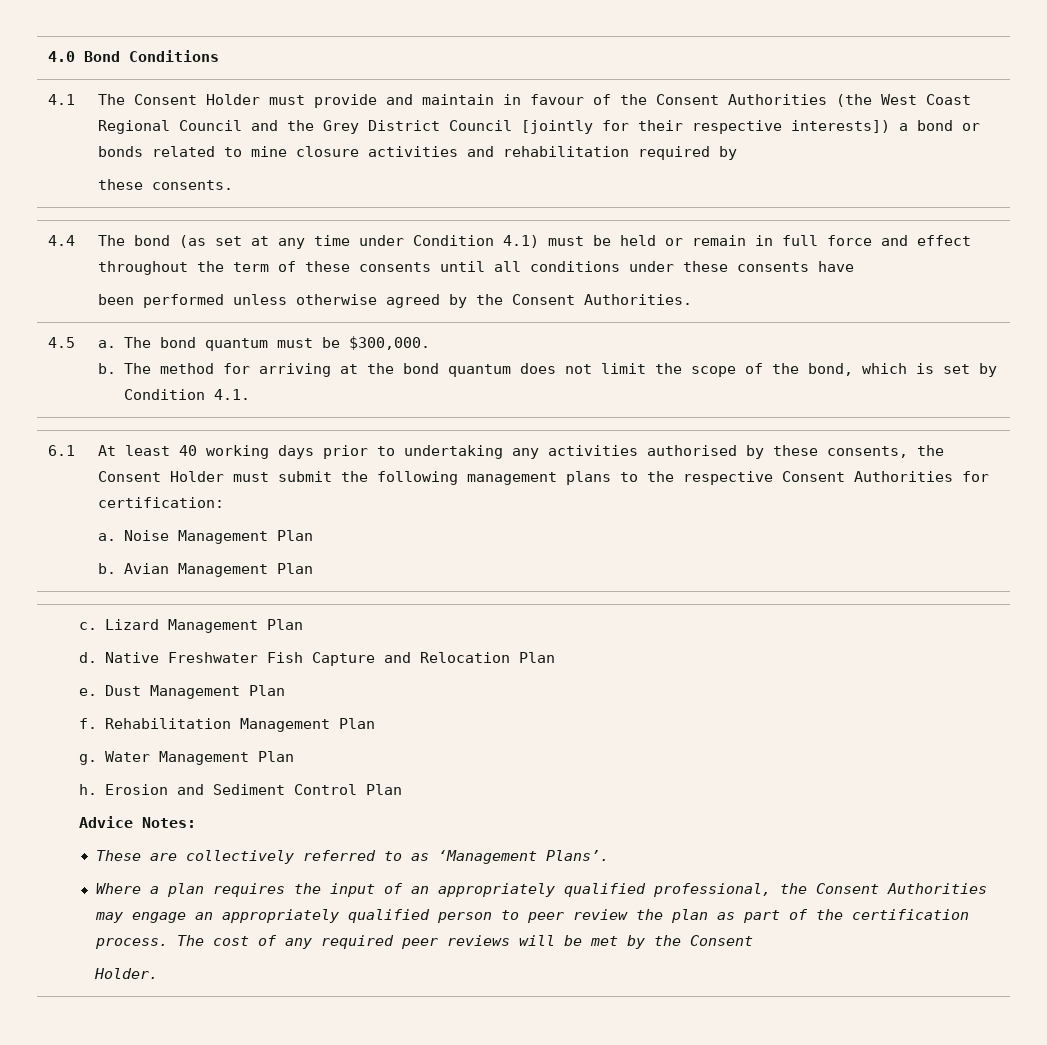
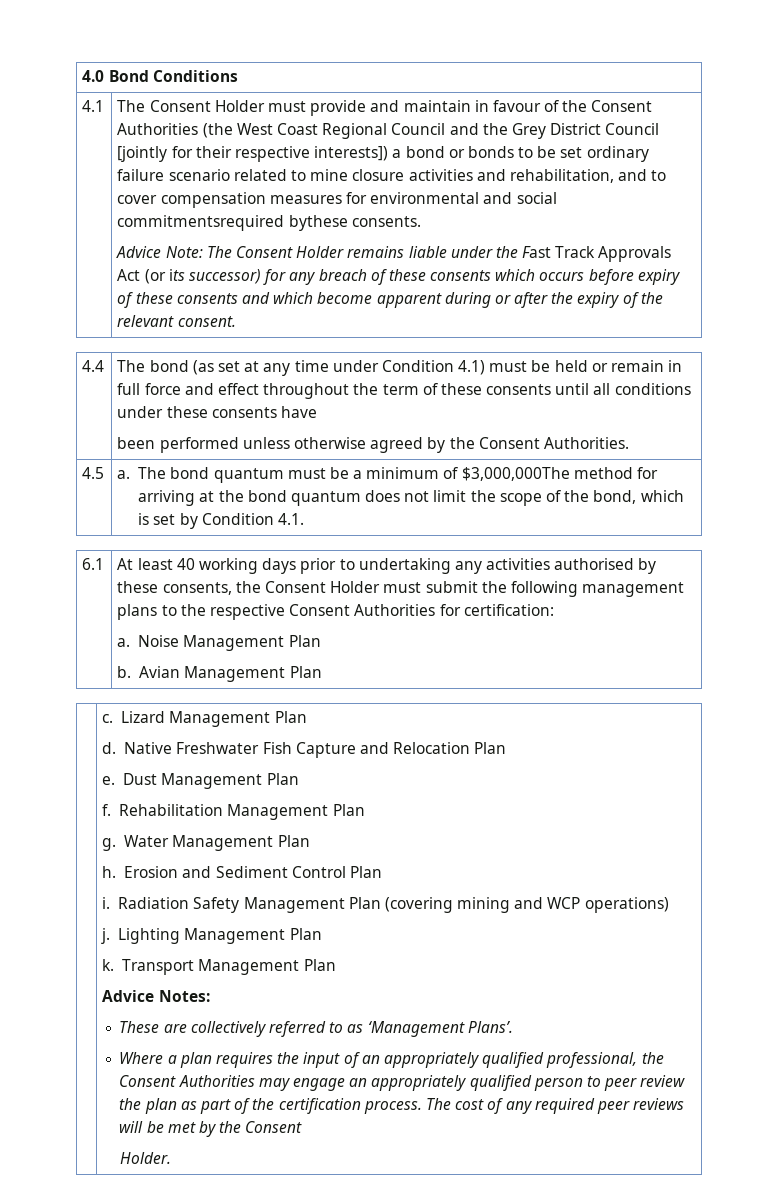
(144, 151) none -> [518,146,649,162] [117,169,230,181] to be set ordinary failure scenario
[503,146,738,160] [98,179,234,190] rehabilitation required by // these consents. -> [509,169,667,183] [117,192,557,208] [117,215,421,231] [116,246,672,262] [117,269,680,285] [117,292,663,308] [117,315,236,327] rehabilitation, and to cover compensation measures for environmental and social commitmentsrequired bythese consents. // Advice Note: The Consent Holder remains liable under the Fast Track Approvals Act (or its successor) for any breach of these consents which occurs before expiry of these consents and which become apparent during or after the expiry of the relevant consent.
[348,336,430,350] [98,363,151,374] $300,000. // b. The -> [353,467,570,481] a minimum of $3,000,000The
(402, 789) none -> [102,897,669,913] [101,928,322,944] [102,959,336,975] // i. Radiation Safety Management Plan (covering mining and WCP operations) // j. Lighting Management Plan // k. Transport Management Plan

